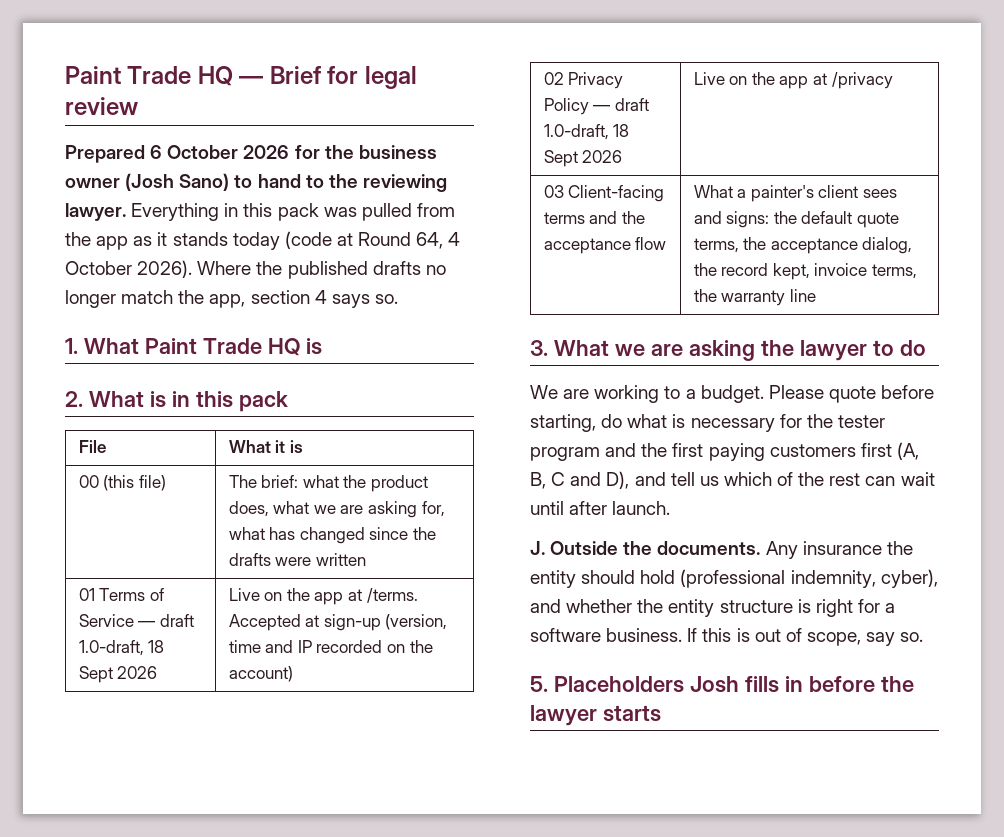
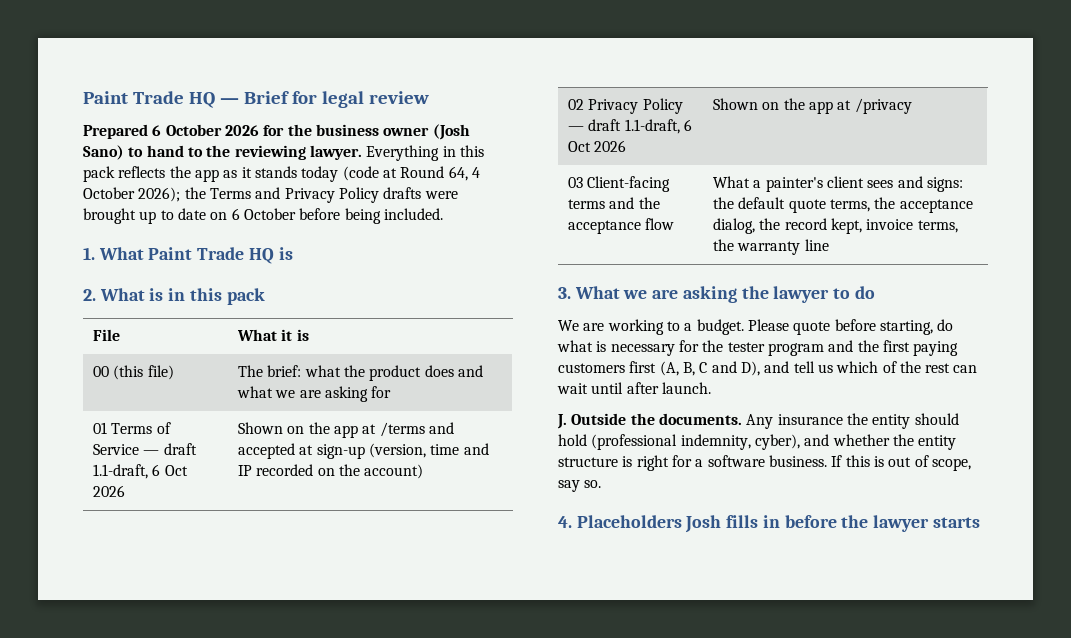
[323,203,455,221] was pulled from -> [118,166,166,178] reflects
[137,260,446,279] [65,290,398,308] 2026). Where the published drafts no longer match the app, section 4 says so. -> [138,187,458,203] [83,208,443,224] 2026); the Terms and Privacy Policy drafts were brought up to date on 6 October before being included.
[228,501,269,517] does, -> [424,365,483,377] does and
[421,501,445,517] [228,527,436,544] [228,553,366,566] for, what has changed since the drafts were written -> [371,386,392,398] for
[78,640,165,656] [78,666,158,683] [228,588,418,605] [228,614,301,631] 1.0-draft, 18 Sept 2026 | Live on the app at /terms. Accepted -> [92,464,188,479] [92,485,125,497] [237,422,454,438] [237,443,295,459] 1.1-draft, 6 Oct 2026 | Shown on the app at /terms and accepted
[543,124,630,140] [543,150,623,167] [693,72,725,85] 1.0-draft, 18 Sept 2026 | Live -> [624,119,692,134] [567,140,627,152] [712,98,758,110] 1.1-draft, 6 Oct 2026 | Shown
[530,676,548,692] 5. -> [558,516,572,528] 4.

